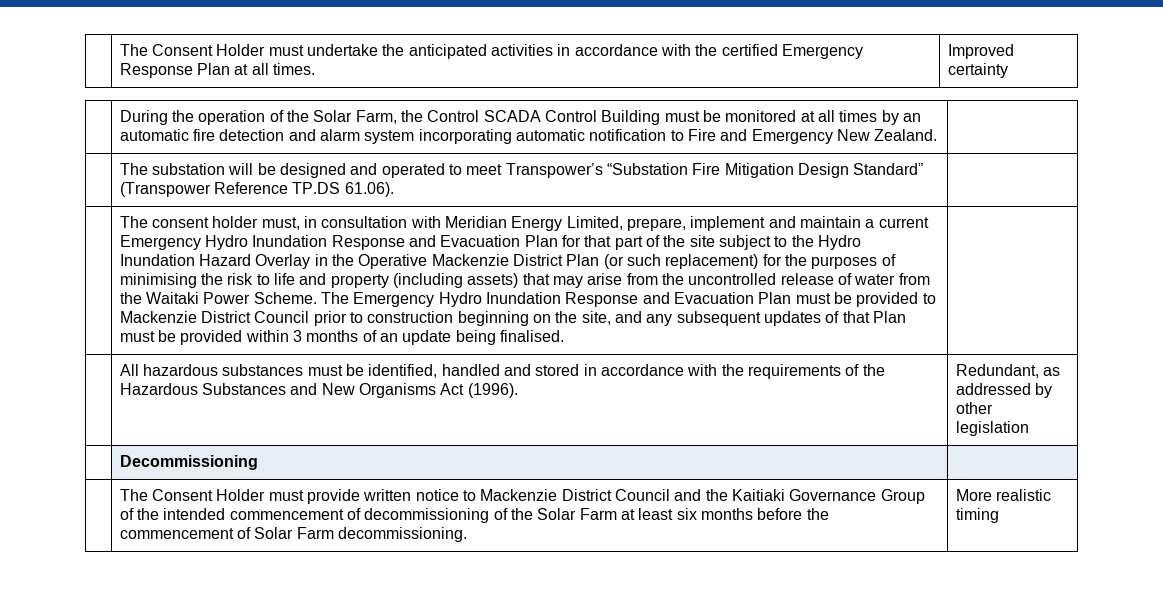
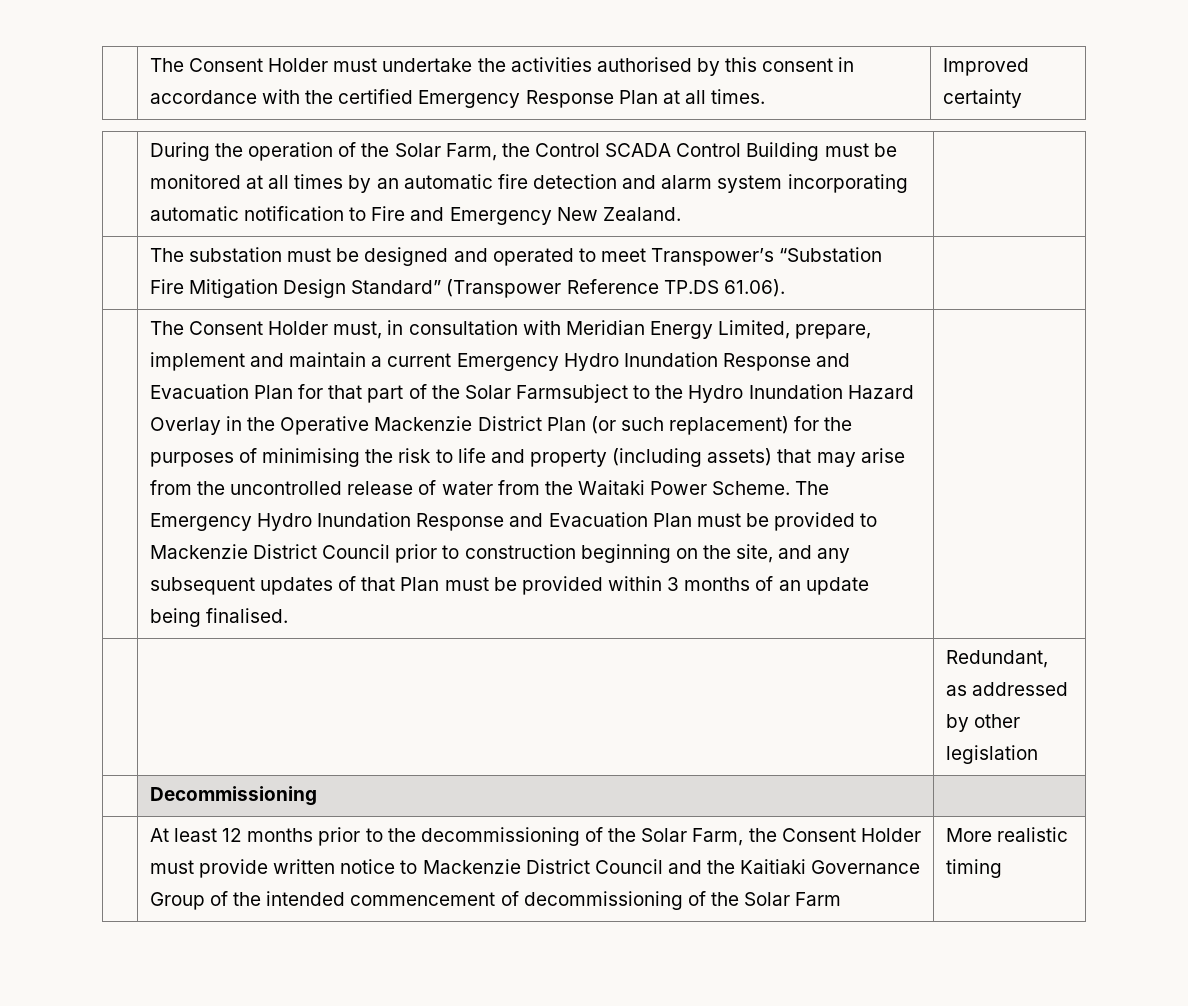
[408,44,554,59] anticipated activities -> [510,57,834,76] activities authorised by this consent
[228,163,254,175] will -> [287,248,332,262] must
[152,216,259,228] consent holder -> [189,321,329,335] Consent Holder
[689,235,772,250] site subject -> [464,384,629,403] Solar Farmsubject
[119,364,885,379] [119,383,518,398] All hazardous substances must be identified, handled and stored in accordance with the requirements of the Hazardous Substances and New Organisms Act (1996). -> (289, 615) none
[119,489,148,501] The -> [149,827,777,846] At least 12 months prior to the decommissioning of the Solar Farm, the
[621,508,829,520] [119,527,468,542] at least six months before the commencement of Solar Farm decommissioning. -> (842, 899) none

